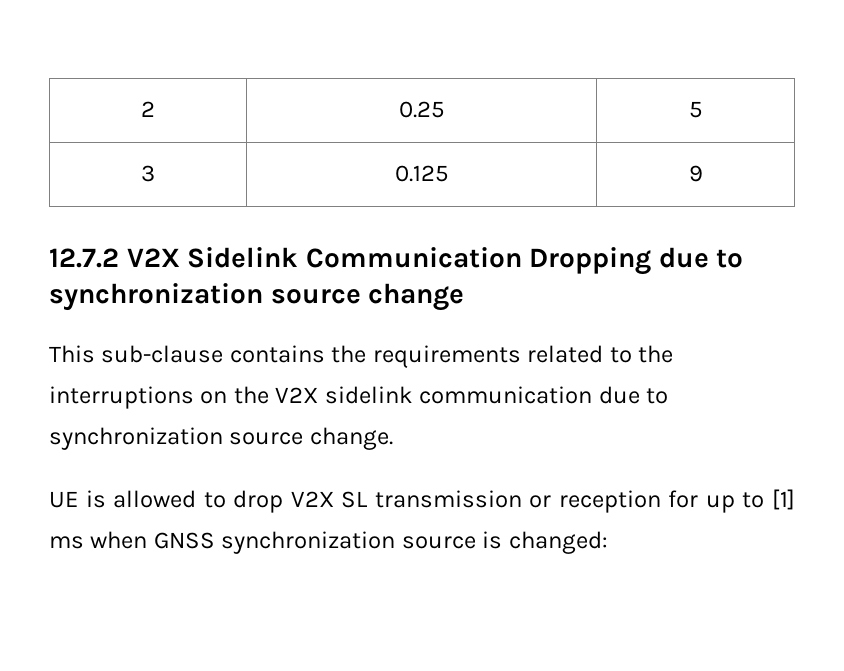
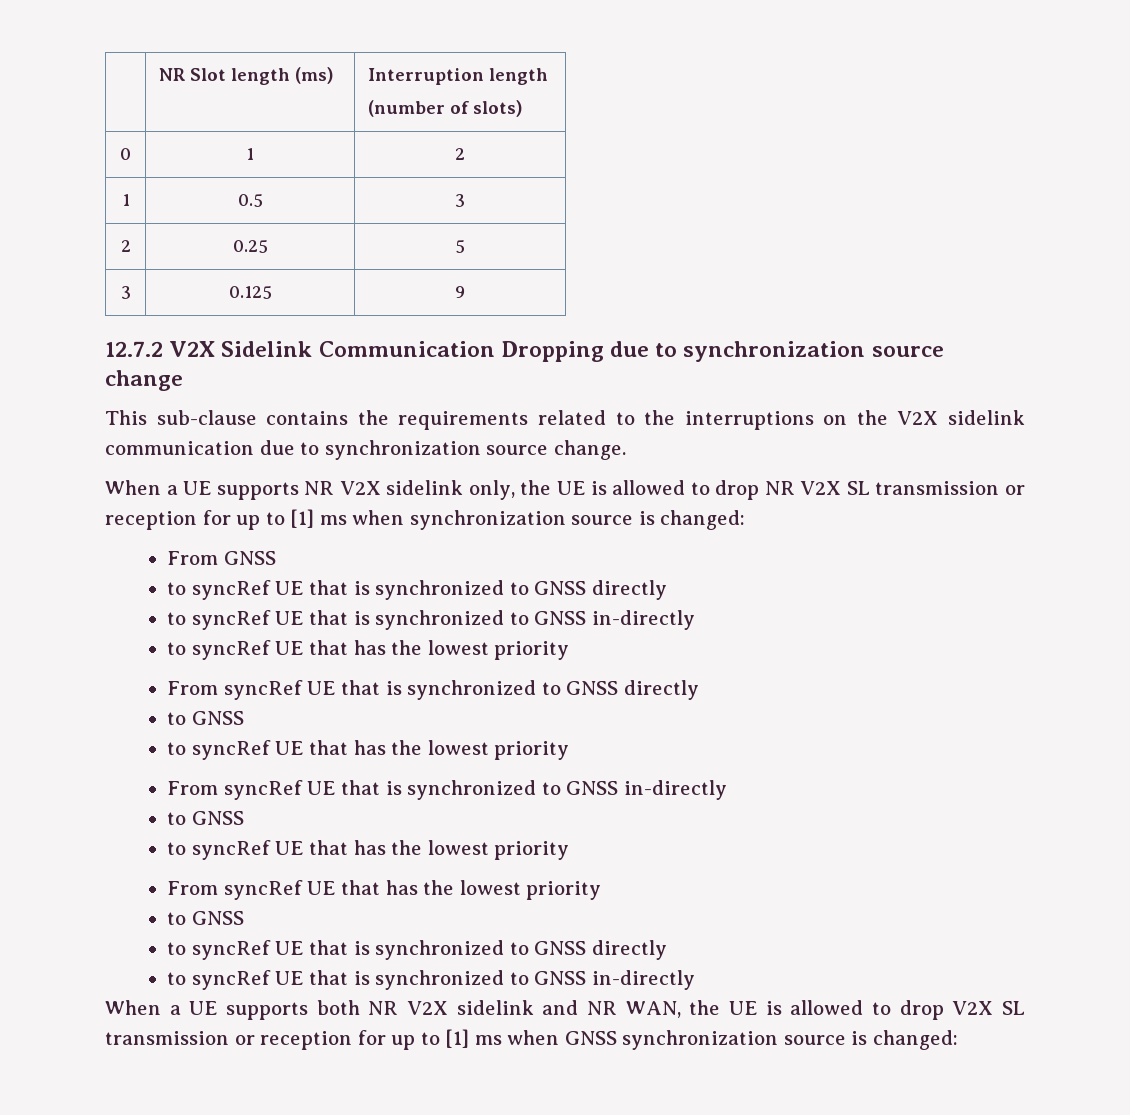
(141, 109) none -> [159,67,335,85] [368,68,549,85] [368,100,524,117] [120,148,131,160] [246,148,254,160] [454,148,465,160] [121,194,130,206] [237,194,263,207] [454,194,465,207] | NR Slot length (ms) | Interruption length // (number of slots) // 0 | 1 | 2 // 1 | 0.5 | 3 //
(393, 438) none -> [105,480,1025,500] [105,509,746,530] [167,551,276,565] [167,580,667,600] [167,610,695,630] [167,640,570,660] [167,680,699,700] [167,711,244,725] [167,740,570,760] [167,780,727,800] [167,811,244,825] [167,840,570,860] [167,880,602,900] [167,911,244,925] [167,940,667,960] [167,970,695,990] [105,1000,721,1020] When a UE supports NR V2X sidelink only, the UE is allowed to drop NR V2X SL transmission or reception for up to [1] ms when synchronization source is changed: // From GNSS // to syncRef UE that is synchronized to GNSS directly // to syncRef UE that is synchronized to GNSS in-directly // to syncRef UE that has the lowest priority // From syncRef UE that is synchronized to GNSS directly // to GNSS // to syncRef UE that has the lowest priority // From syncRef UE that is synchronized to GNSS in-directly // to GNSS // to syncRef UE that has the lowest priority // From syncRef UE that has the lowest priority // to GNSS // to syncRef UE that is synchronized to GNSS directly // to syncRef UE that is synchronized to GNSS in-directly // When a UE supports both NR V2X sidelink and NR WAN, the

